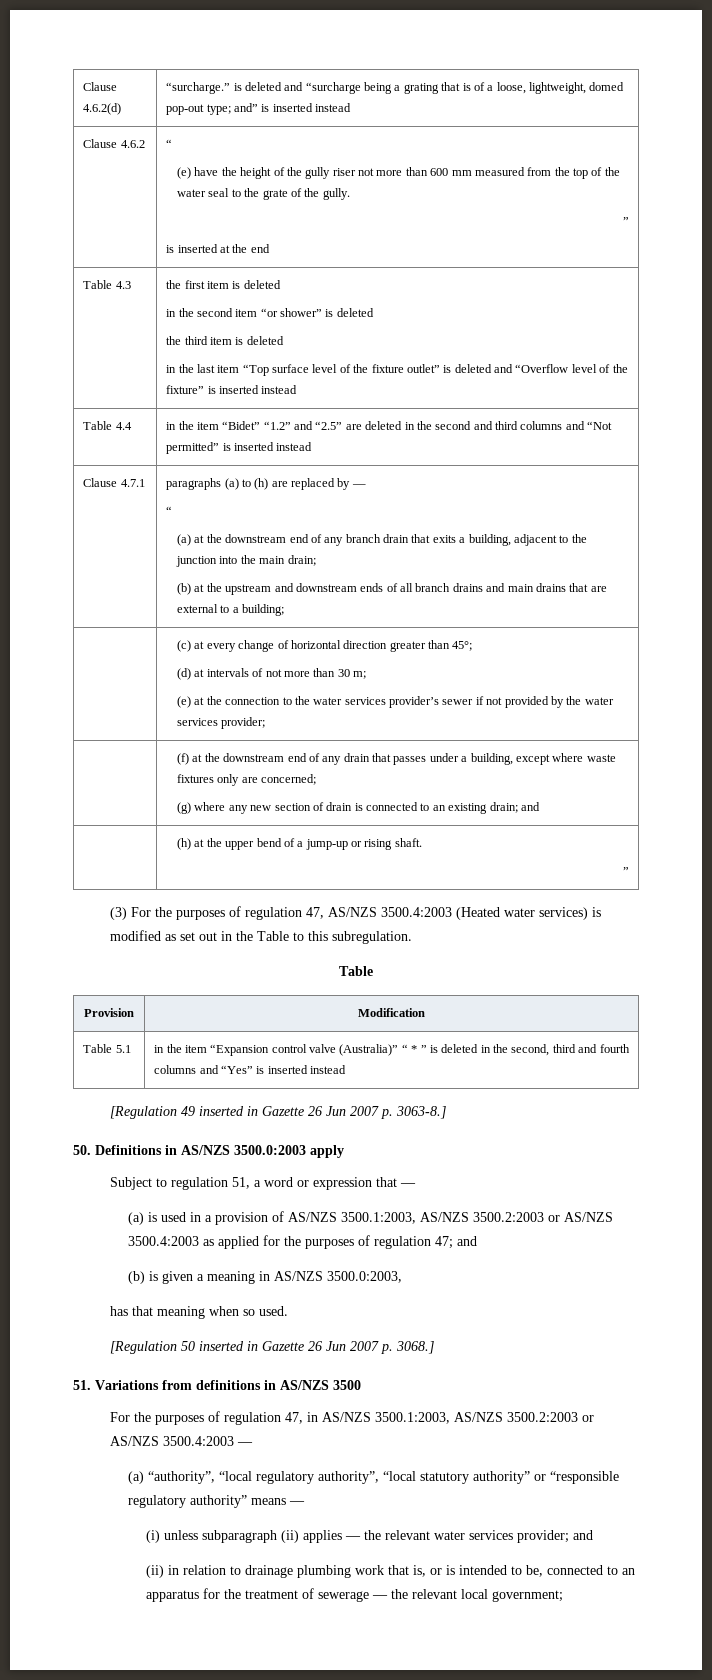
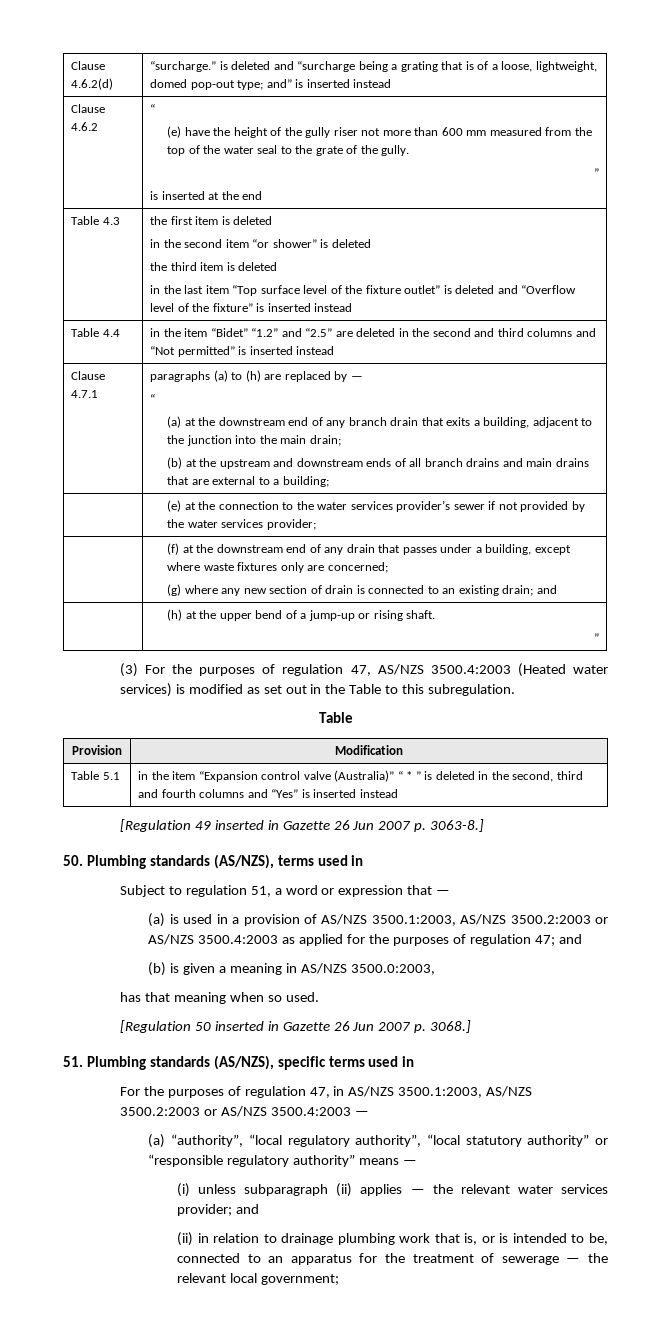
[177,640,473,652] [177,668,367,680] (c) at every change of horizontal direction greater than 45°; // (d) at intervals of not more than 30 m; // -> (329, 481) none
[95,1145,344,1158] Definitions in AS/NZS 3500.0:2003 apply -> [86,854,364,869] Plumbing standards (AS/NZS), terms used in
[95,1380,361,1390] Variations from definitions in AS/NZS 3500 -> [86,1055,415,1070] Plumbing standards (AS/NZS), specific terms used in

